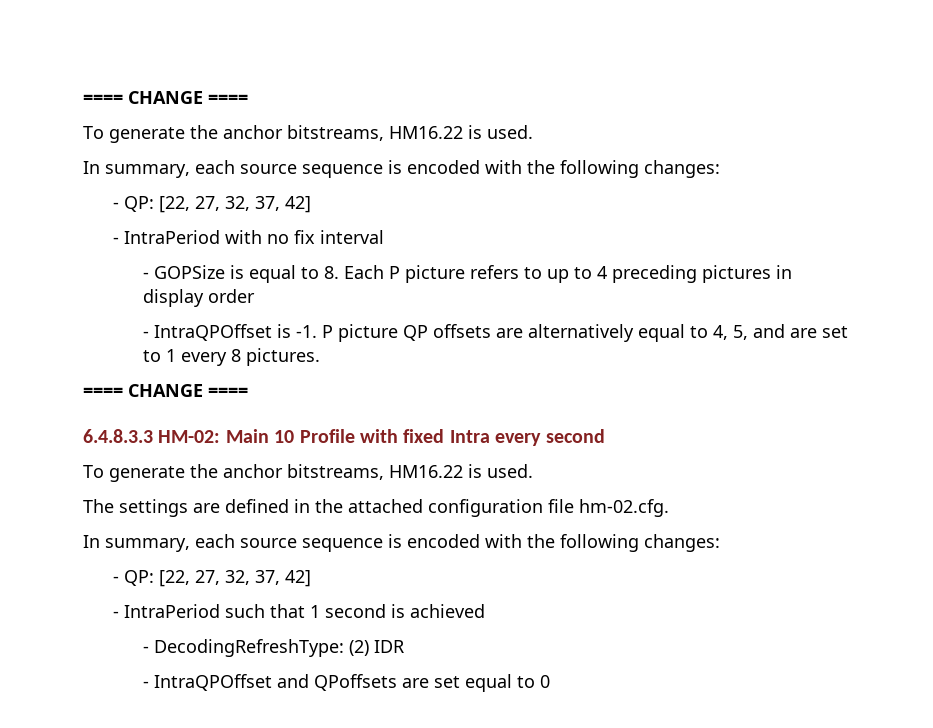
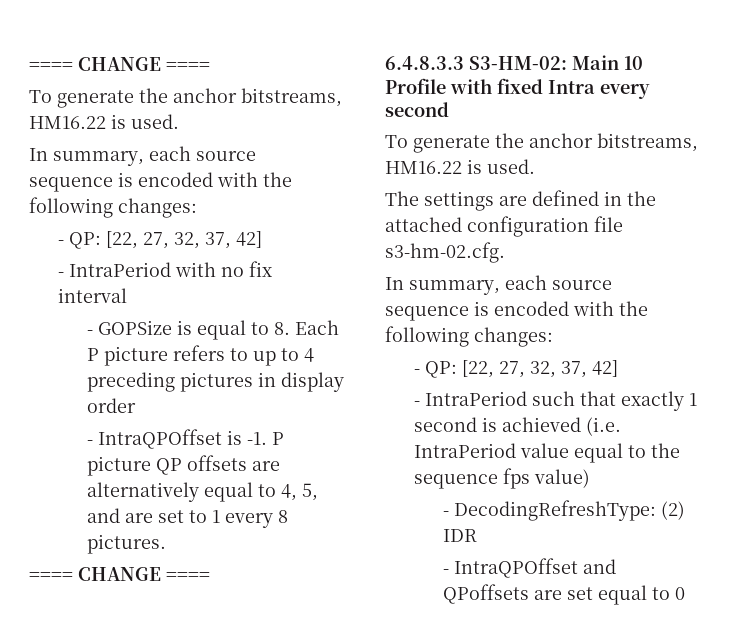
[158,430,221,443] HM-02: -> [469,56,567,70] S3-HM-02:
[579,499,669,517] hm-02.cfg. -> [385,242,505,263] s3-hm-02.cfg.
(306, 611) none -> [620,391,684,411] exactly
(486, 611) none -> [585,417,621,436] [413,443,680,463] [413,468,590,489] (i.e. IntraPeriod value equal to the sequence fps value)

